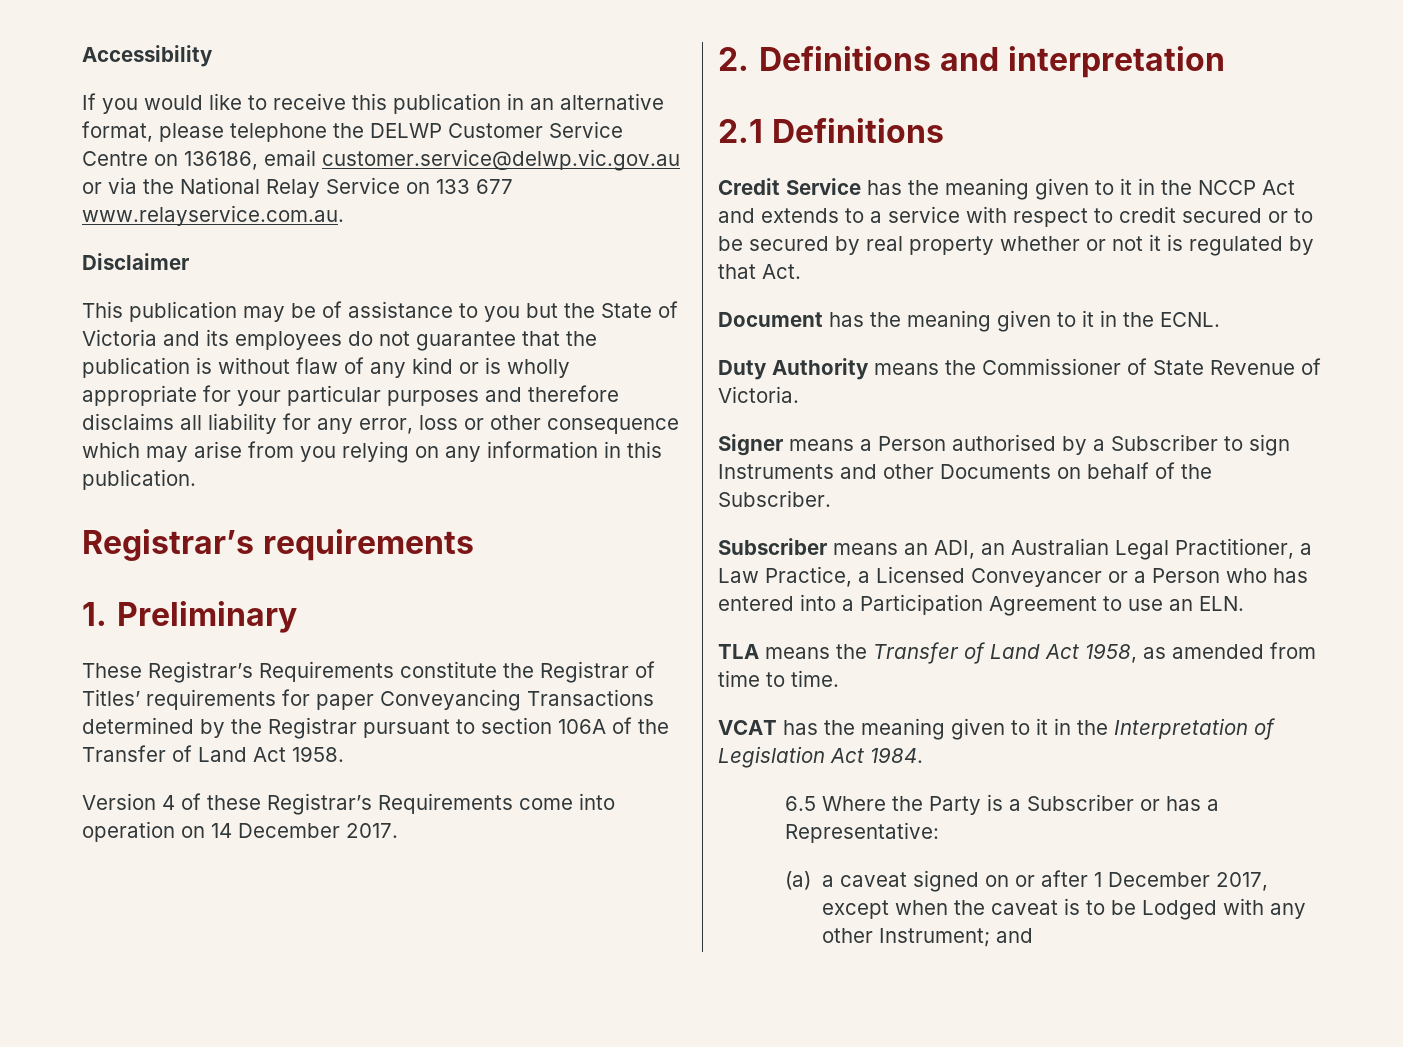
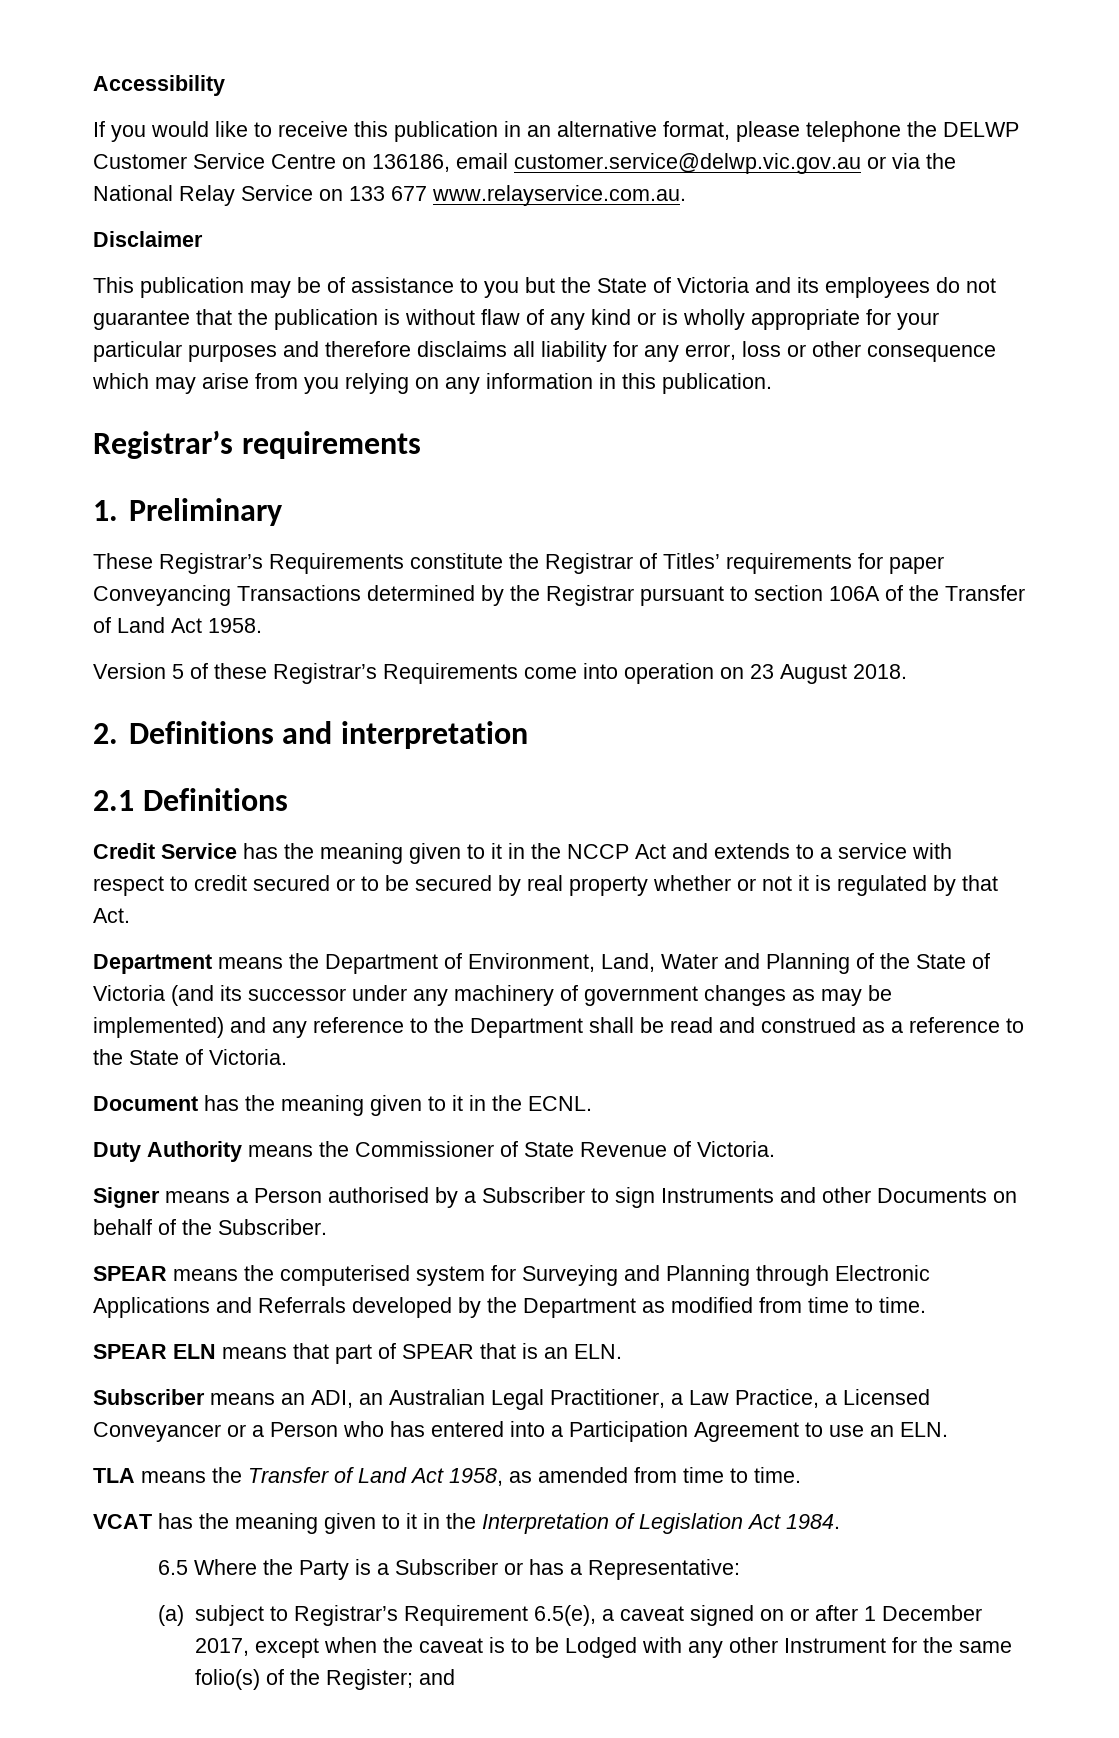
[162,795,175,810] 4 -> [172,664,184,679] 5
[211,823,398,838] 14 December 2017. -> [750,664,907,684] 23 August 2018.
(801, 271) none -> [93,953,990,974] [93,985,892,1006] [93,1017,1024,1038] [93,1049,287,1065] // Department means the Department of Environment, Land, Water and Planning of the State of Victoria (and its successor under any machinery of government changes as may be implemented) and any reference to the Department shall be read and construed as a reference to the State of Victoria.
(831, 498) none -> [93,1265,930,1286] [93,1297,926,1318] [93,1343,622,1364] // SPEAR means the computerised system for Surveying and Planning through Electronic Applications and Referrals developed by the Department as modified from time to time. // SPEAR ELN means that part of SPEAR that is an ELN.
(812, 880) none -> [194,1605,596,1626] subject to Registrar’s Requirement 6.5(e),
[878,928,990,947] Instrument; -> [783,1637,1012,1653] [194,1669,413,1690] Instrument for the same folio(s) of the Register;

